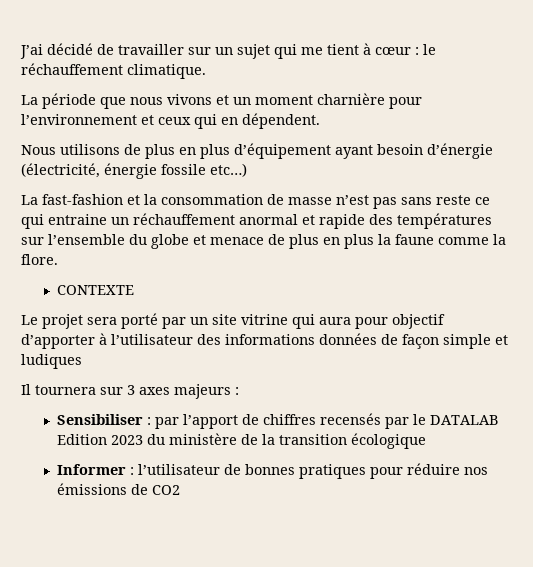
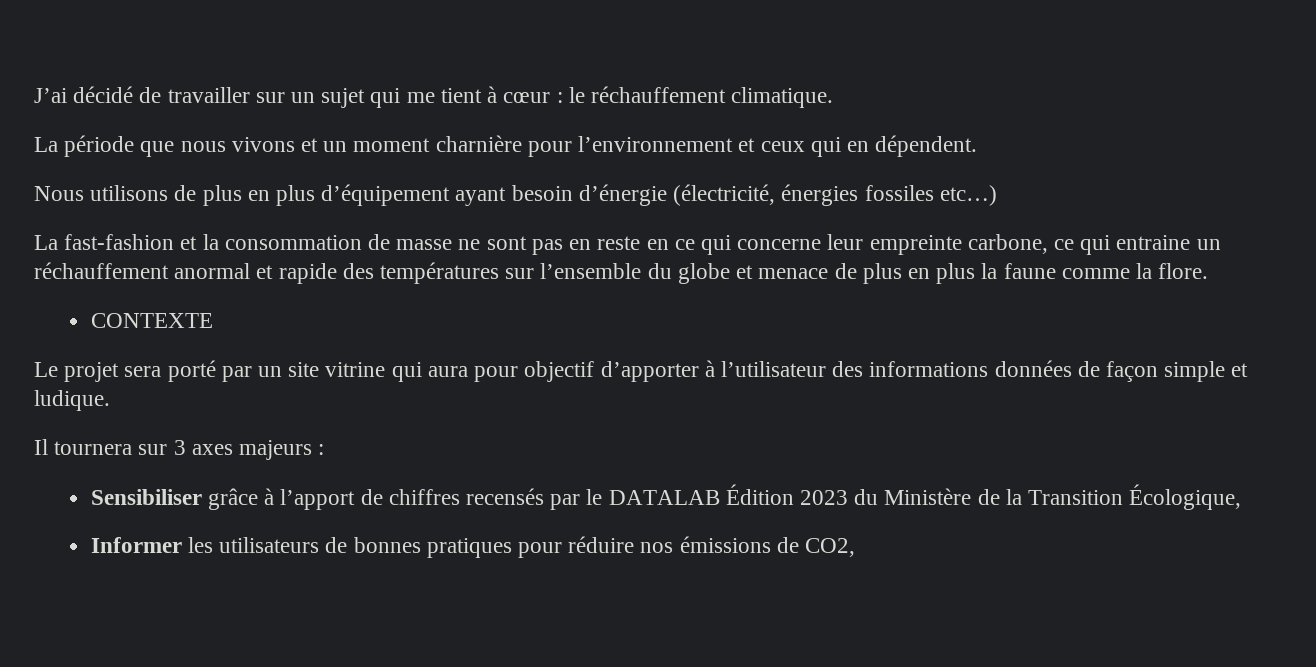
[104,163,206,179] énergie fossile -> [781,184,934,206] énergies fossiles
[336,195,471,209] n’est pas sans reste -> [458,234,1048,255] ne sont pas en reste en ce qui concerne leur empreinte carbone,
[21,354,82,369] ludiques -> [34,390,110,411] ludique.
[146,417,179,429] : par -> [207,488,275,510] grâce à
[56,434,107,445] Edition -> [725,484,794,505] Édition
[168,433,237,445] ministère -> [884,488,972,505] Ministère
[278,433,426,449] transition écologique -> [1028,484,1242,510] Transition Écologique,
[129,464,220,475] : l’utilisateur -> [187,537,320,553] les utilisateurs
[151,485,180,495] CO2 -> [805,538,856,557] CO2,

